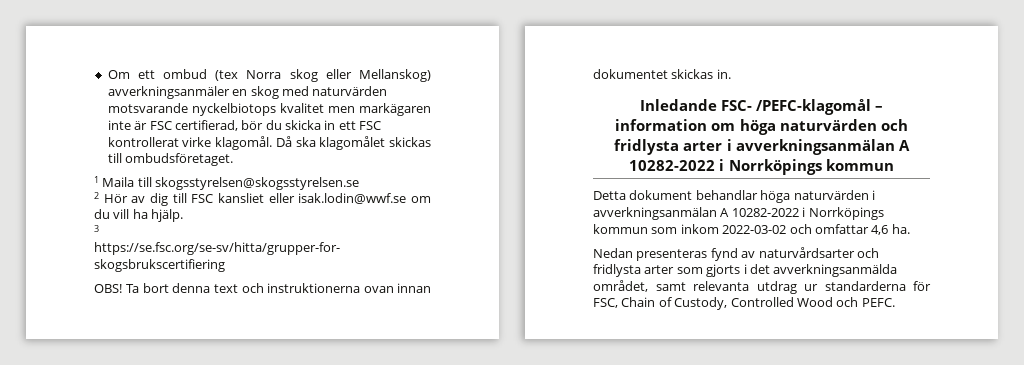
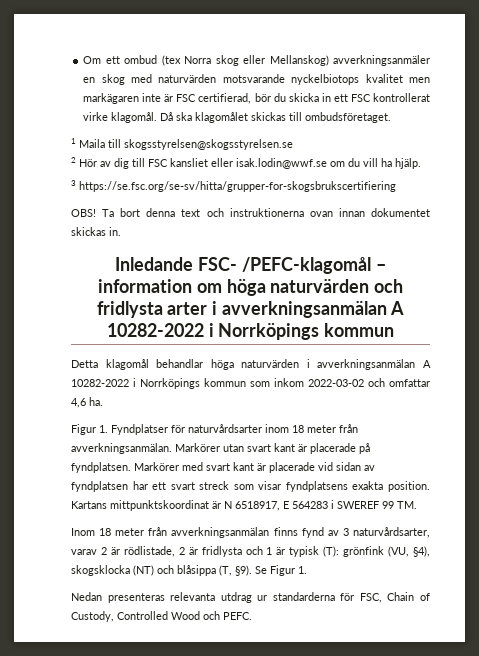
[629,190,693,200] dokument -> [105,359,149,370] klagomål
[593,247,879,261] [593,264,898,277] [593,280,686,292] Nedan presenteras fynd av naturvårdsarter och fridlysta arter som gjorts i det avverkningsanmälda området, samt -> [71,424,358,435] [71,443,370,454] [71,462,375,473] [71,481,430,492] [71,500,417,511] [71,527,430,538] [71,546,430,557] [71,565,307,576] [71,592,165,603] Figur 1. Fyndplatser för naturvårdsarter inom 18 meter från avverkningsanmälan. Markörer utan svart kant är placerade på fyndplatsen. Markörer med svart kant är placerade vid sidan av fyndplatsen har ett svart streck som visar fyndplatsens exakta position. Kartans mittpunktskoordinat är N 6518917, E 564283 i SWEREF 99 TM. // Inom 18 meter från avverkningsanmälan finns fynd av 3 naturvårdsarter, varav 2 är rödlistade, 2 är fridlysta och 1 är typisk (T): grönfink (VU, §4), skogsklocka (NT) och blåsippa (T, §9). Se Figur 1. // Nedan presenteras

